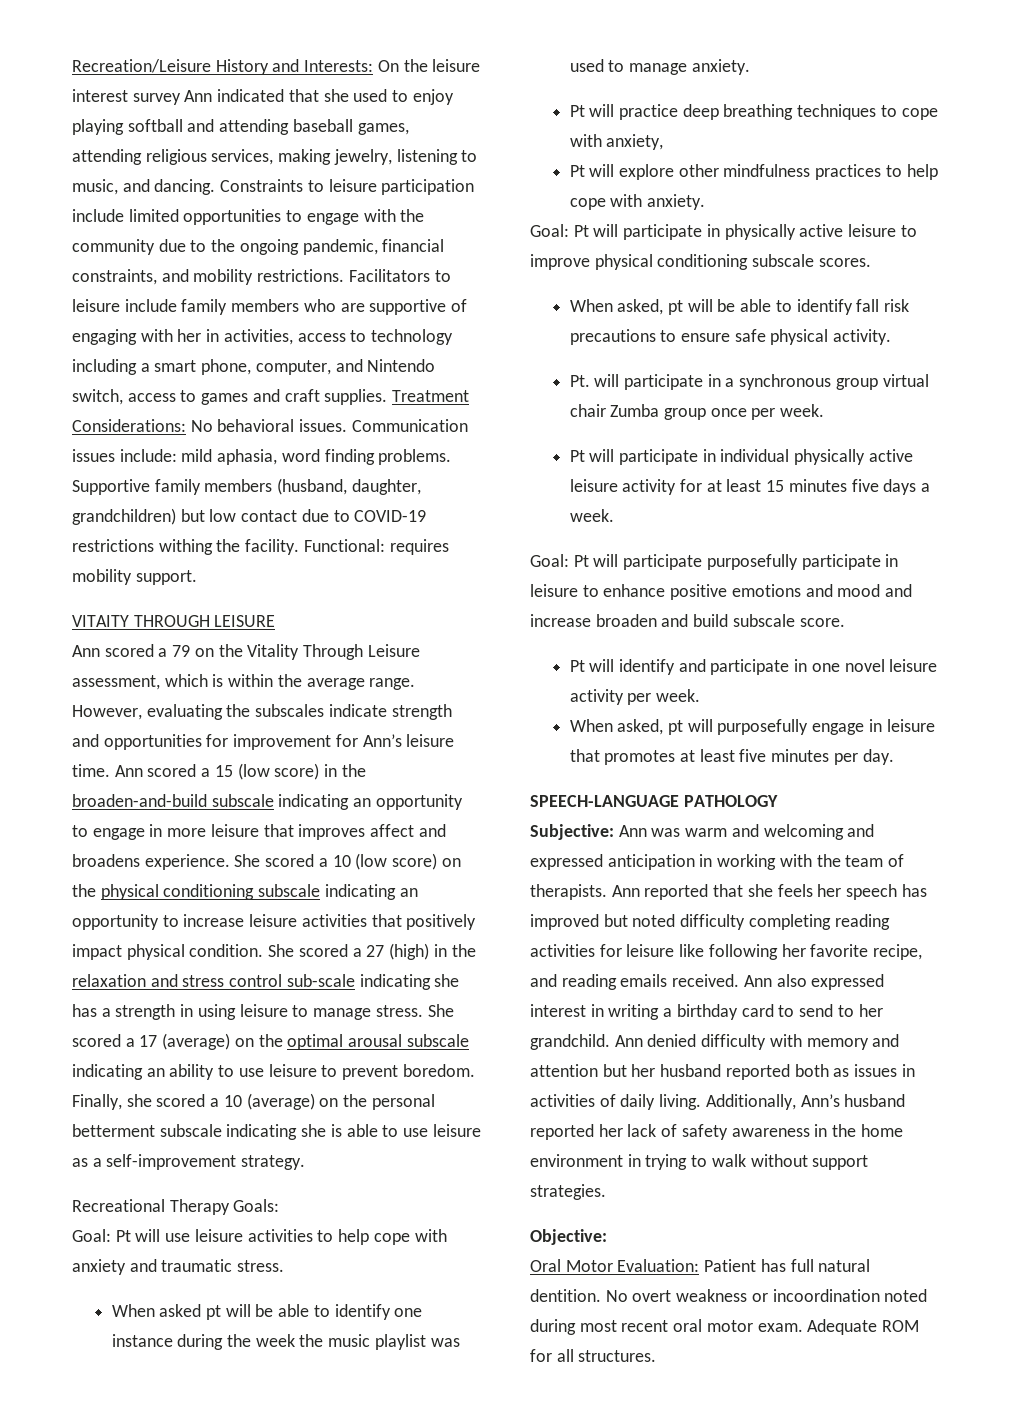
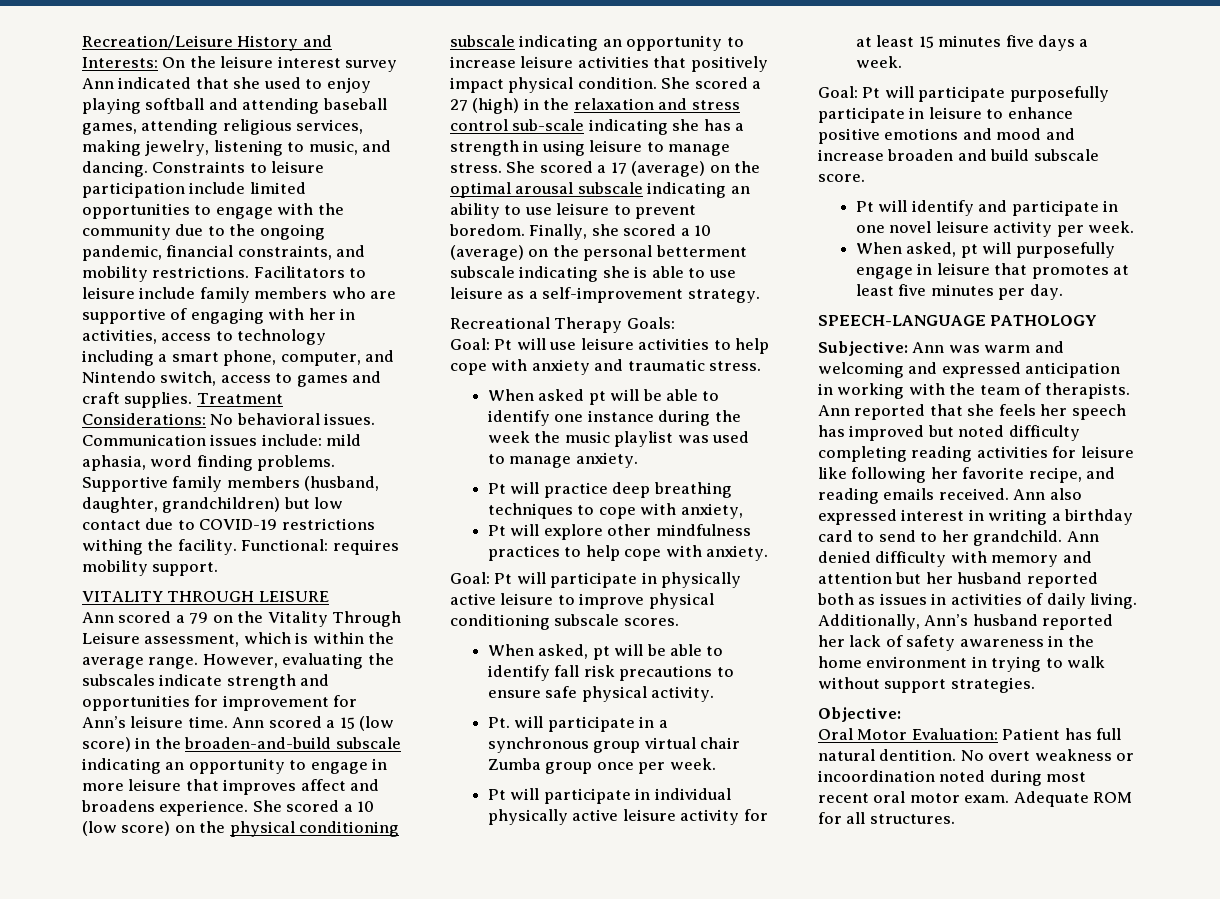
[72,615,129,627] VITAITY -> [82,591,163,602] VITALITY

